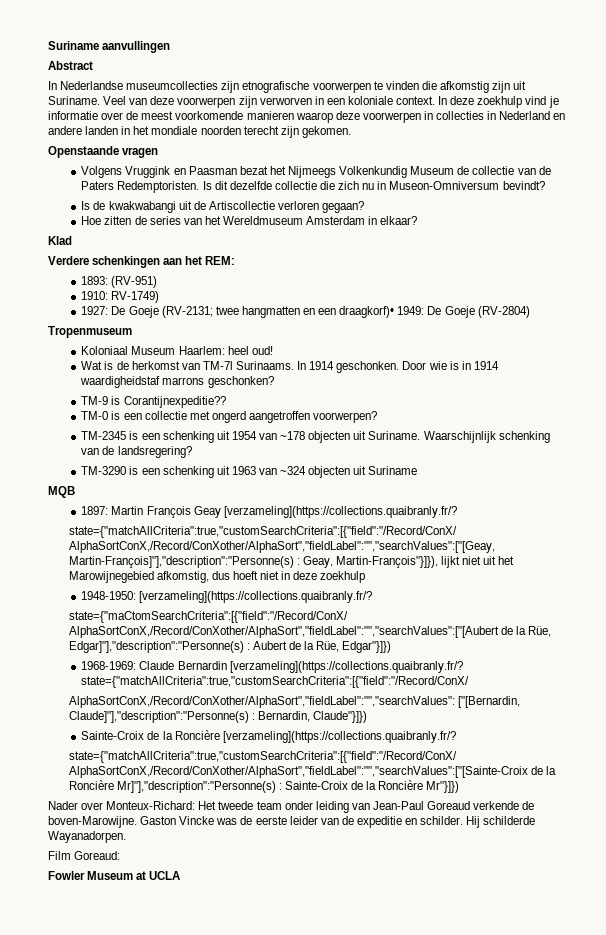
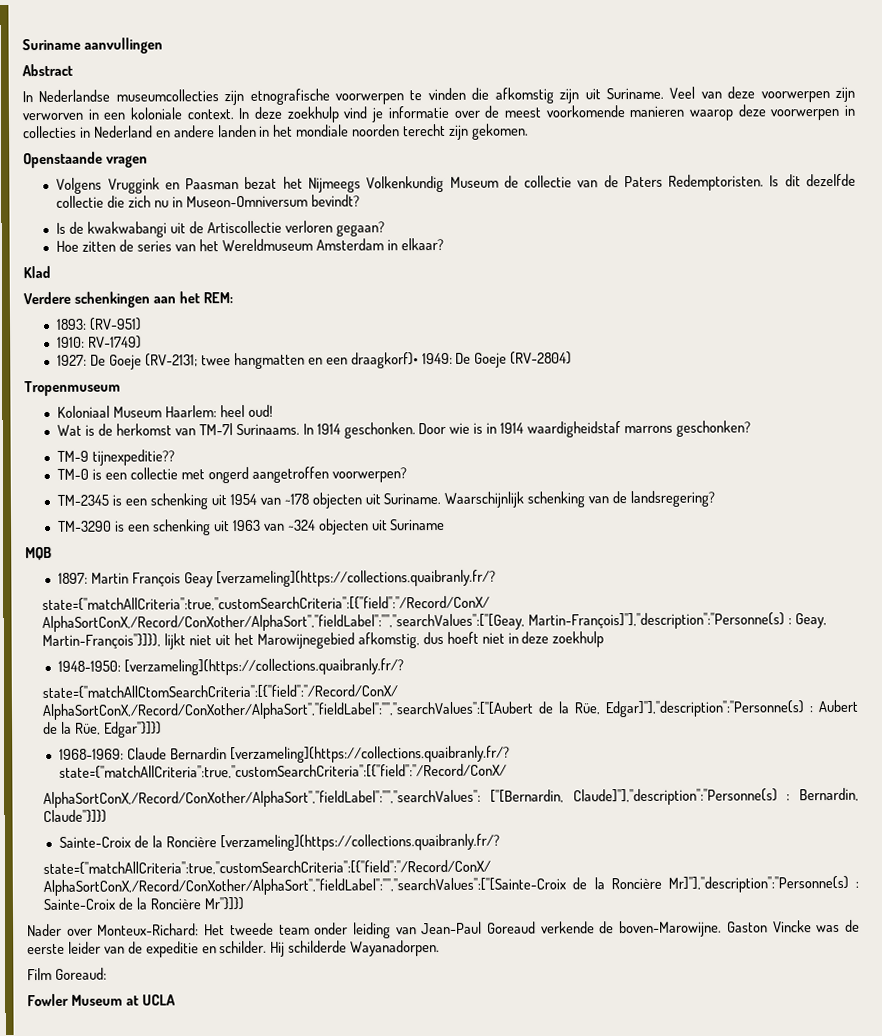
[111,396,226,408] is Corantijnexpeditie?? -> [92,449,176,466] tijnexpeditie??
[68,611,348,623] state={"maCtomSearchCriteria":[{"field":"/Record/ConX/ -> [42,684,399,700] state={"matchAllCtomSearchCriteria":[{"field":"/Record/ConX/

